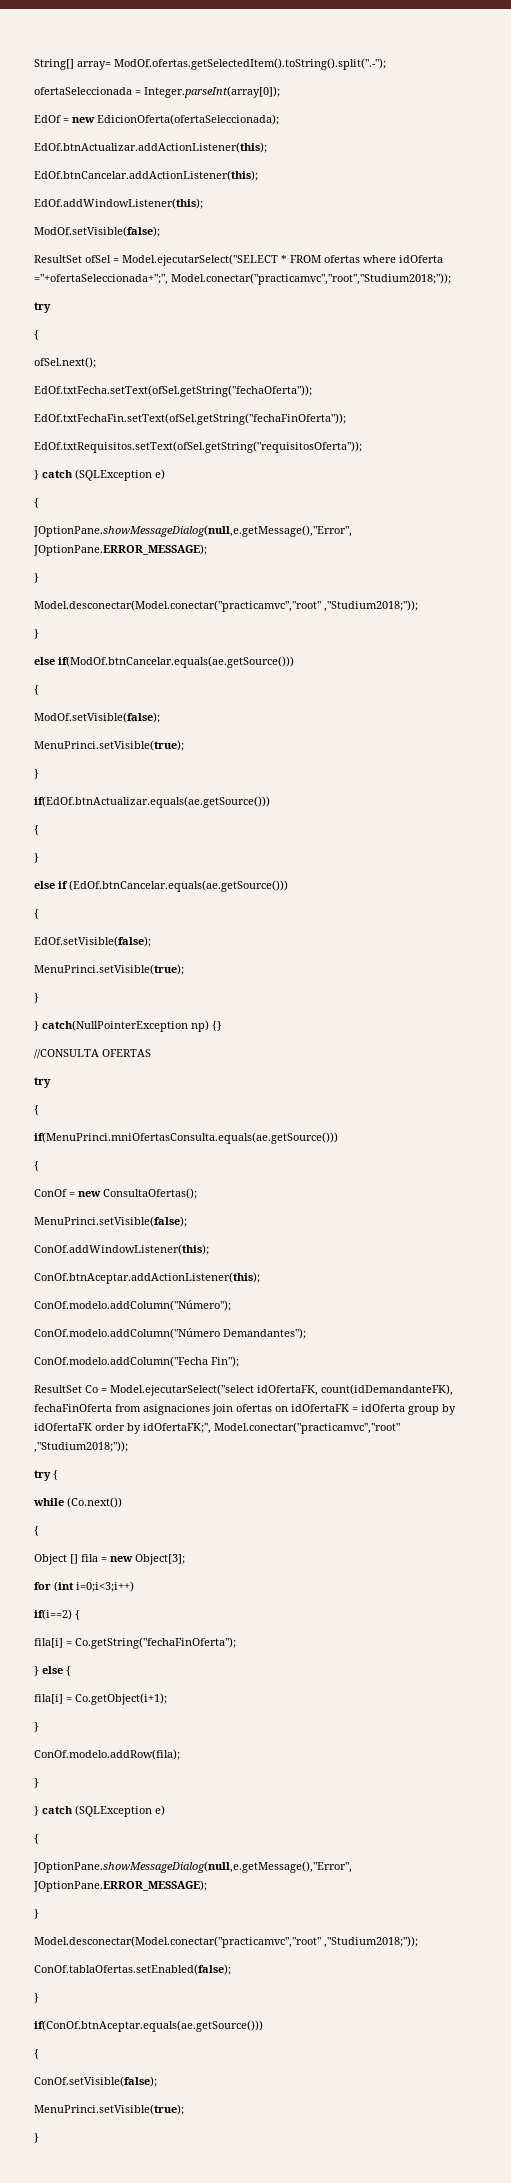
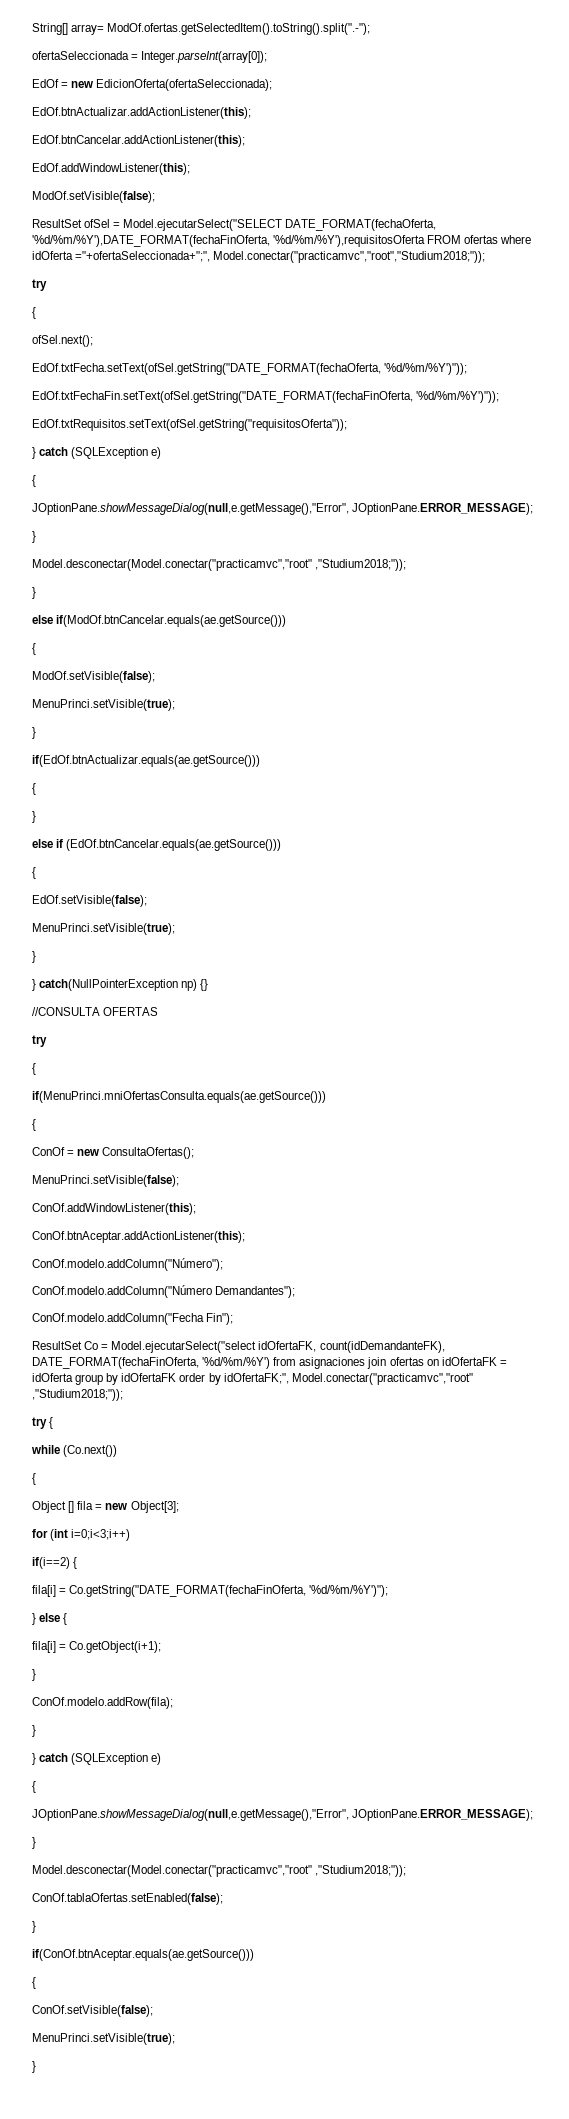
[281,255,287,263] * -> [285,219,437,231] [32,235,426,247] DATE_FORMAT(fechaOferta, '%d/%m/%Y'),DATE_FORMAT(fechaFinOferta, '%d/%m/%Y'),requisitosOferta
[34,385,312,397] [34,413,346,425] EdOf.txtFecha.setText(ofSel.getString("fechaOferta")); // EdOf.txtFechaFin.setText(ofSel.getString("fechaFinOferta")); -> [32,363,468,375] [32,391,500,403] EdOf.txtFecha.setText(ofSel.getString("DATE_FORMAT(fechaOferta, '%d/%m/%Y')")); // EdOf.txtFechaFin.setText(ofSel.getString("DATE_FORMAT(fechaFinOferta, '%d/%m/%Y')"));
[34,1404,112,1412] fechaFinOferta -> [32,1357,271,1369] DATE_FORMAT(fechaFinOferta, '%d/%m/%Y')
[75,1637,236,1649] Co.getString("fechaFinOferta"); -> [69,1585,389,1597] Co.getString("DATE_FORMAT(fechaFinOferta, '%d/%m/%Y')");

